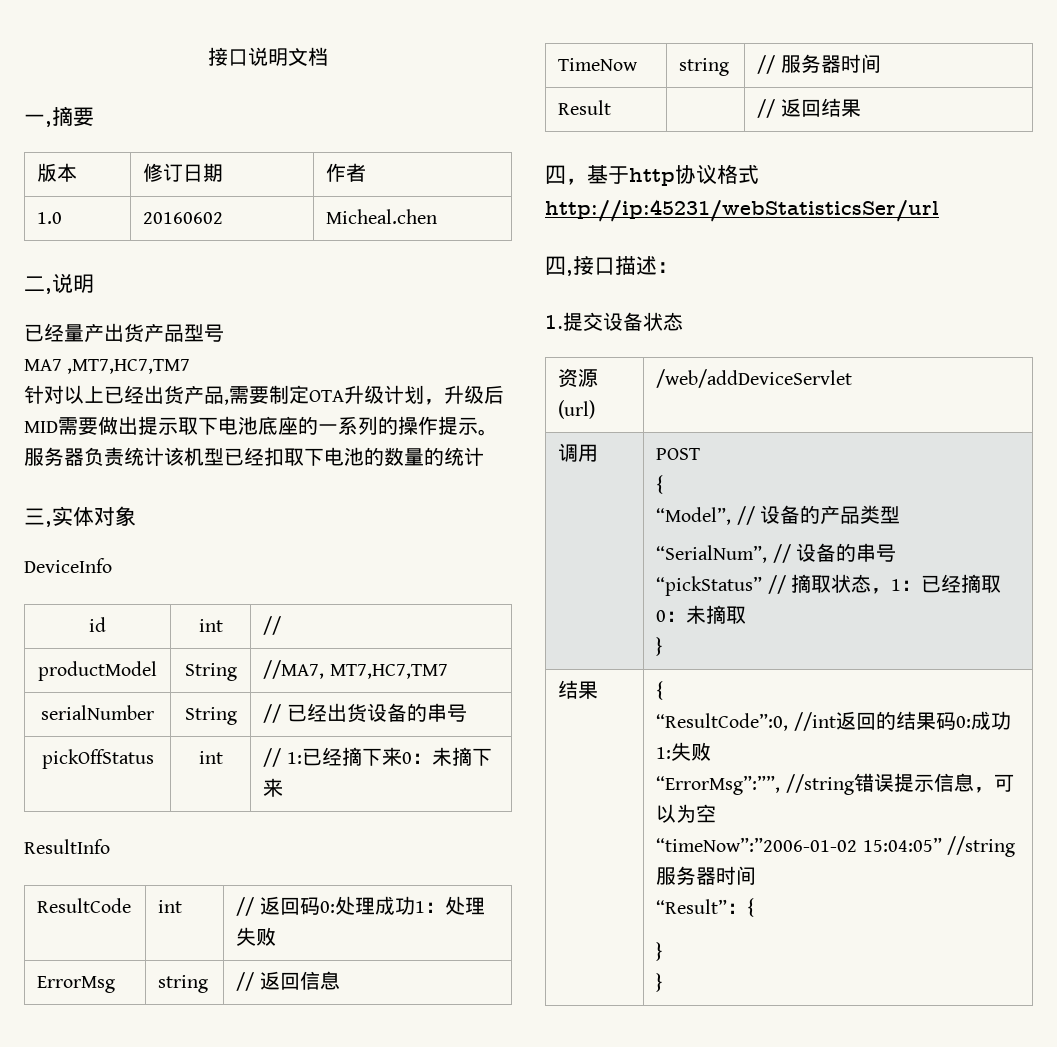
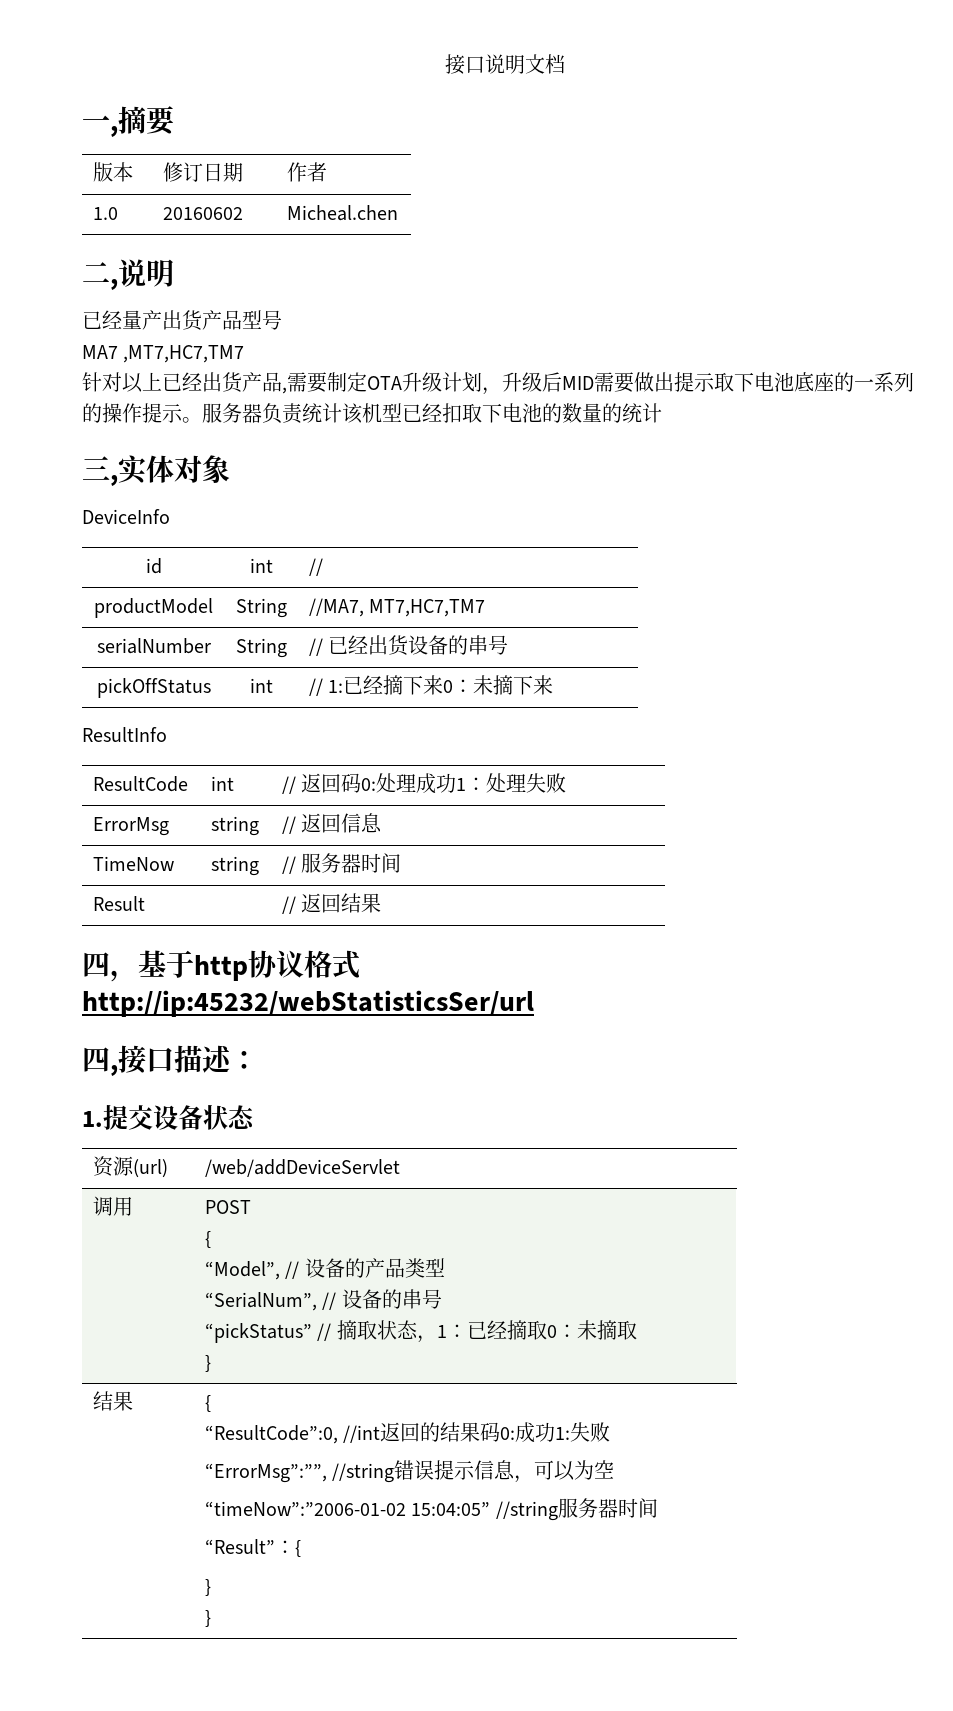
[545,199,939,222] http://ip:45231/webStatisticsSer/url -> [82,990,534,1017] http://ip:45232/webStatisticsSer/url

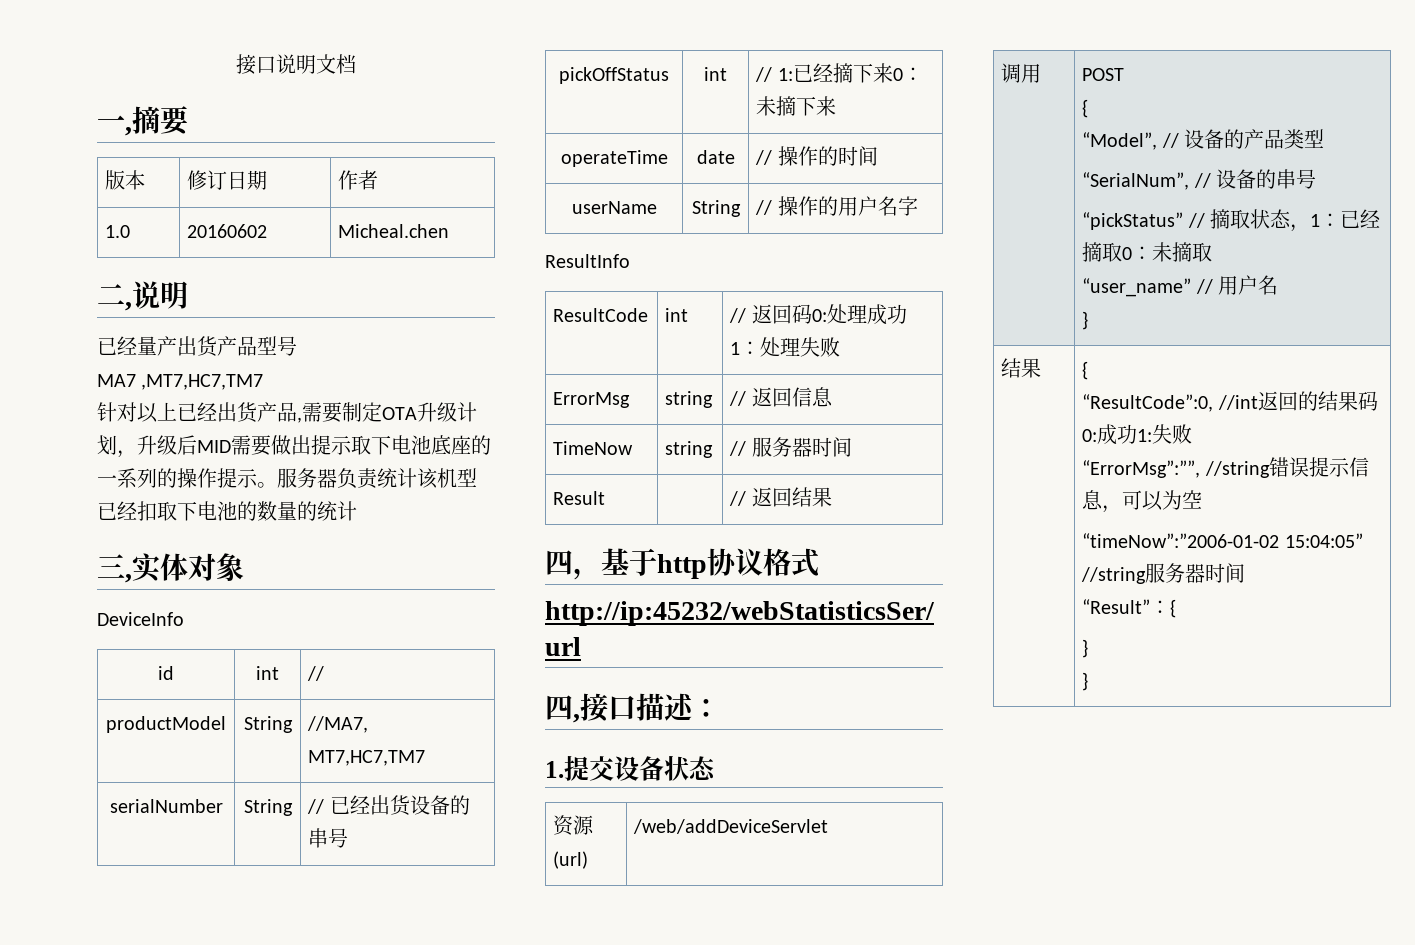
(554, 685) none -> [560,150,668,167] [696,150,735,164] [755,146,878,166] [571,201,657,214] [691,200,741,217] [755,196,918,216] // operateTime | date | // 操作的时间 // userName | String | // 操作的用户名字
(637, 1330) none -> [1082,275,1279,297] // “user_name” // 用户名

